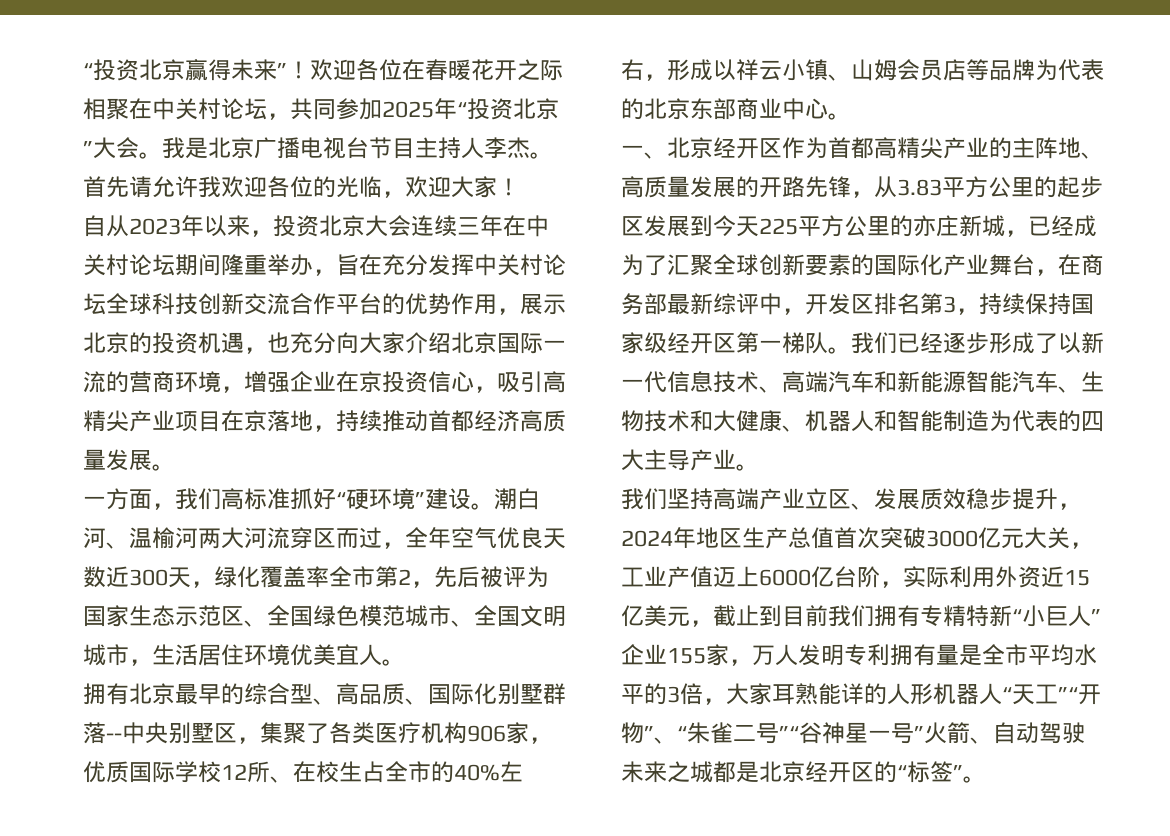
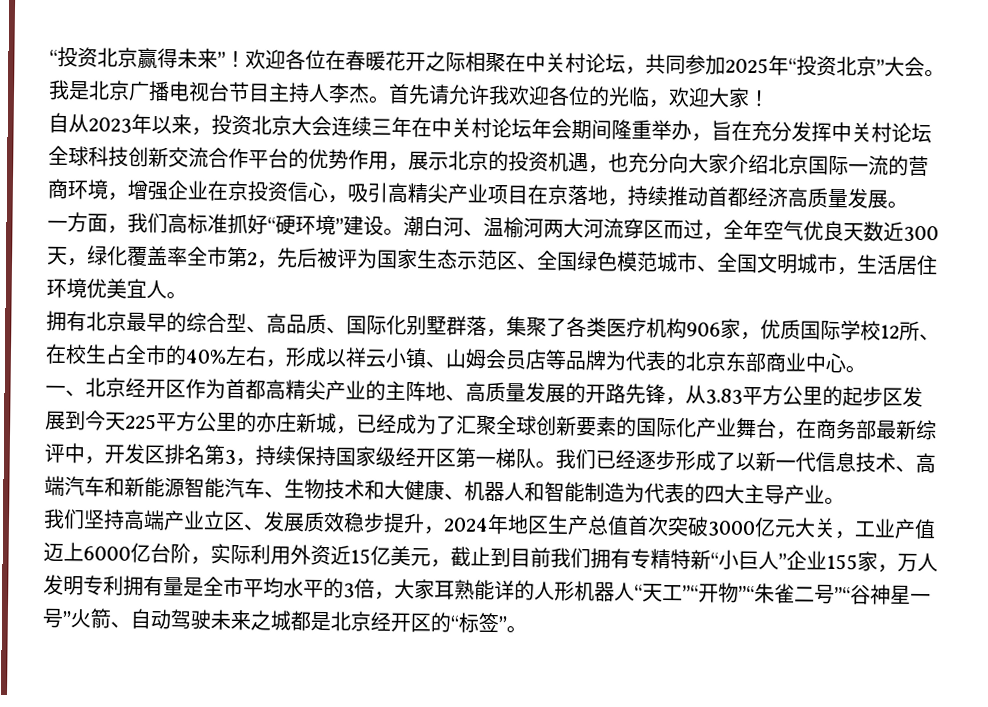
(175, 265) none -> [531,118,572,139] 年会
[106,722,237,744] --中央别墅区 -> (487, 325) none
[644,726,687,744] ”、“ -> [738,585,755,602] ”“

